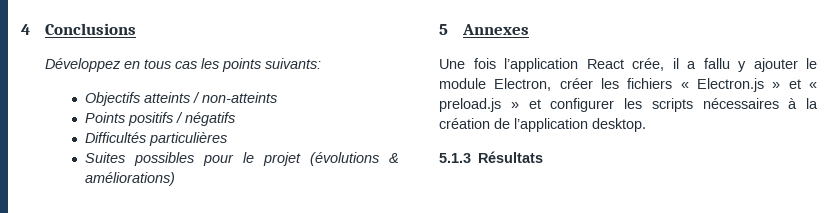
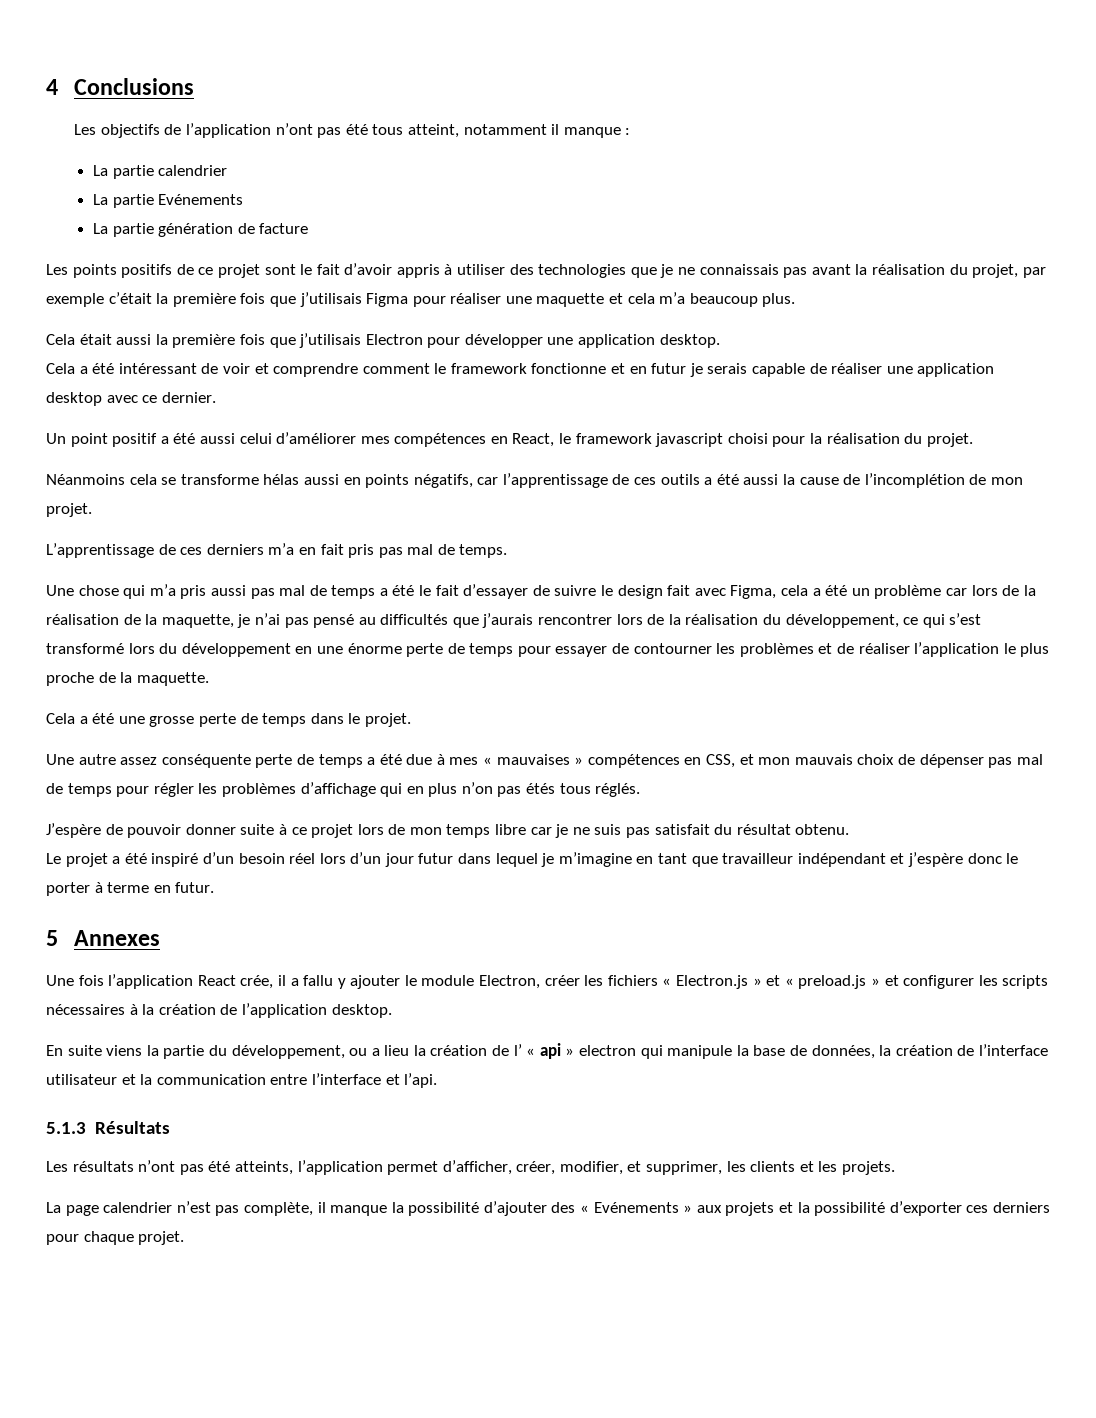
[45,58,322,72] [85,92,278,106] [85,112,236,126] [85,132,228,146] [85,152,400,166] [85,172,176,186] Développez en tous cas les points suivants: // Objectifs atteints / non-atteints // Points positifs / négatifs // Difficultés particulières // Suites possibles pour le projet (évolutions & améliorations) -> [74,123,631,138] [92,165,228,179] [92,194,244,208] [92,223,309,237] [46,263,1046,278] [46,292,796,307] [46,333,720,348] [46,363,995,377] [46,392,216,406] [46,432,973,447] [46,473,1023,488] [46,503,92,517] [46,543,508,558] [46,584,1036,599] [46,613,982,628] [46,642,1050,657] [46,672,209,686] [46,713,411,727] [46,754,1043,768] [46,782,641,797] [46,823,850,838] [46,852,1019,867] [46,882,215,896] Les objectifs de l’application n’ont pas été tous atteint, notamment il manque : // La partie calendrier // La partie Evénements // La partie génération de facture // Les points positifs de ce projet sont le fait d’avoir appris à utiliser des technologies que je ne connaissais pas avant la réalisation du projet, par exemple c’était la première fois que j’utilisais Figma pour réaliser une maquette et cela m’a beaucoup plus. // Cela était aussi la première fois que j’utilisais Electron pour développer une application desktop. // Cela a été intéressant de voir et comprendre comment le framework fonctionne et en futur je serais capable de réaliser une application desktop avec ce dernier. // Un point positif a été aussi celui d’améliorer mes compétences en React, le framework javascript choisi pour la réalisation du projet. // Néanmoins cela se transforme hélas aussi en points négatifs, car l’apprentissage de ces outils a été aussi la cause de l’incomplétion de mon projet. // L’apprentissage de ces derniers m’a en fait pris pas mal de temps. // Une chose qui m’a pris aussi pas mal de temps a été le fait d’essayer de suivre le design fait avec Figma, cela a été un problème car lors de la réalisation de la maquette, je n’ai pas pensé au difficultés que j’aurais rencontrer lors de la réalisation du développement, ce qui s’est transformé lors du développement en une énorme perte de temps pour essayer de contourner les problèmes et de réaliser l’application le plus proche de la maquette. // Cela a été une grosse perte de temps dans le projet. // Une autre assez conséquente perte de temps a été due à mes « mauvaises » compétences en CSS, et mon mauvais choix de dépenser pas mal de temps pour régler les problèmes d’affichage qui en plus n’on pas étés tous réglés. // J’espère de pouvoir donner suite à ce projet lors de mon temps libre car je ne suis pas satisfait du résultat obtenu. // Le projet a été inspiré d’un besoin réel lors d’un jour futur dans lequel je m’imagine en tant que travailleur indépendant et j’espère donc le porter à terme en futur.
[439,151,544,163] 5.1.3 Résultats -> [46,1043,1048,1059] [46,1073,438,1088] [46,1121,170,1134] [46,1160,896,1175] [46,1201,1050,1216] [46,1231,185,1245] En suite viens la partie du développement, ou a lieu la création de l’ « api » electron qui manipule la base de données, la création de l’interface utilisateur et la communication entre l’interface et l’api. // 5.1.3 Résultats // Les résultats n’ont pas été atteints, l’application permet d’afficher, créer, modifier, et supprimer, les clients et les projets. // La page calendrier n’est pas complète, il manque la possibilité d’ajouter des « Evénements » aux projets et la possibilité d’exporter ces derniers pour chaque projet.

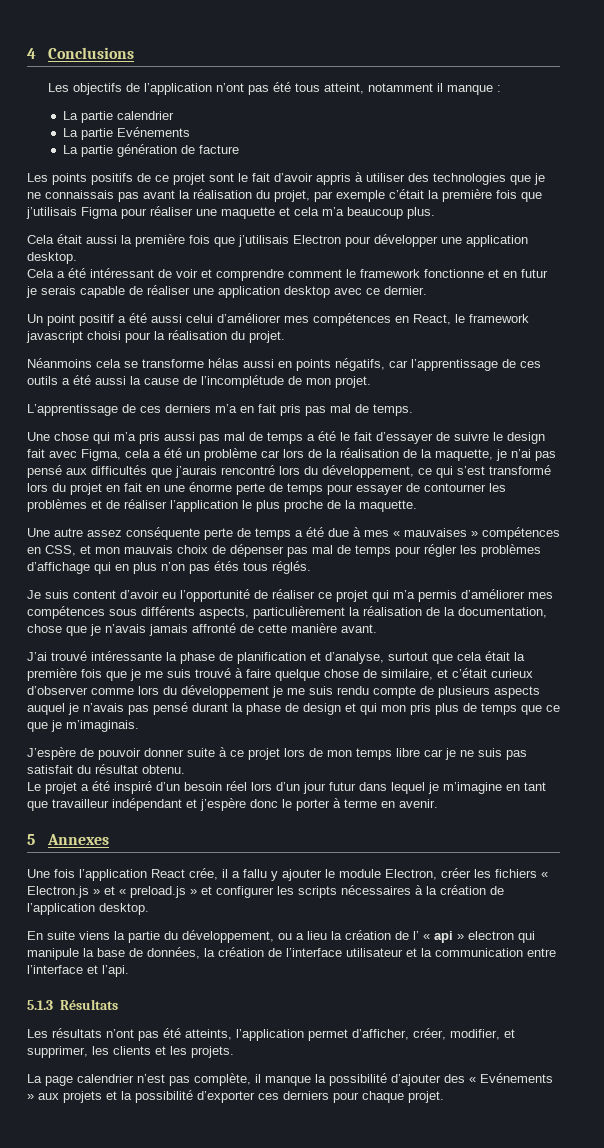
[864,473,965,488] l’incomplétion -> [201,375,284,388] l’incomplétude
[358,617,376,625] au -> [66,468,87,475] aux
[538,614,759,625] rencontrer lors de la réalisation -> [221,465,300,475] rencontré lors
[181,643,291,657] développement -> [70,483,142,495] projet en fait
[46,713,411,727] // Cela a été une grosse perte de temps dans le projet. -> (417, 506) none
(641, 790) none -> [27,589,553,602] [27,606,547,619] [27,623,377,636] [27,651,525,664] [27,668,533,681] [27,685,540,698] [27,702,560,715] [27,720,139,732] // Je suis content d’avoir eu l’opportunité de réaliser ce projet qui m’a permis d’améliorer mes compétences sous différents aspects, particulièrement la réalisation de la documentation, chose que je n’avais jamais affronté de cette manière avant. // J’ai trouvé intéressante la phase de planification et d’analyse, surtout que cela était la première fois que je me suis trouvé à faire quelque chose de similaire, et c’était curieux d’observer comme lors du développement je me suis rendu compte de plusieurs aspects auquel je n’avais pas pensé durant la phase de design et qui mon pris plus de temps que ce que je m’imaginais.
[175,882,215,893] futur. -> [399,799,438,808] avenir.

